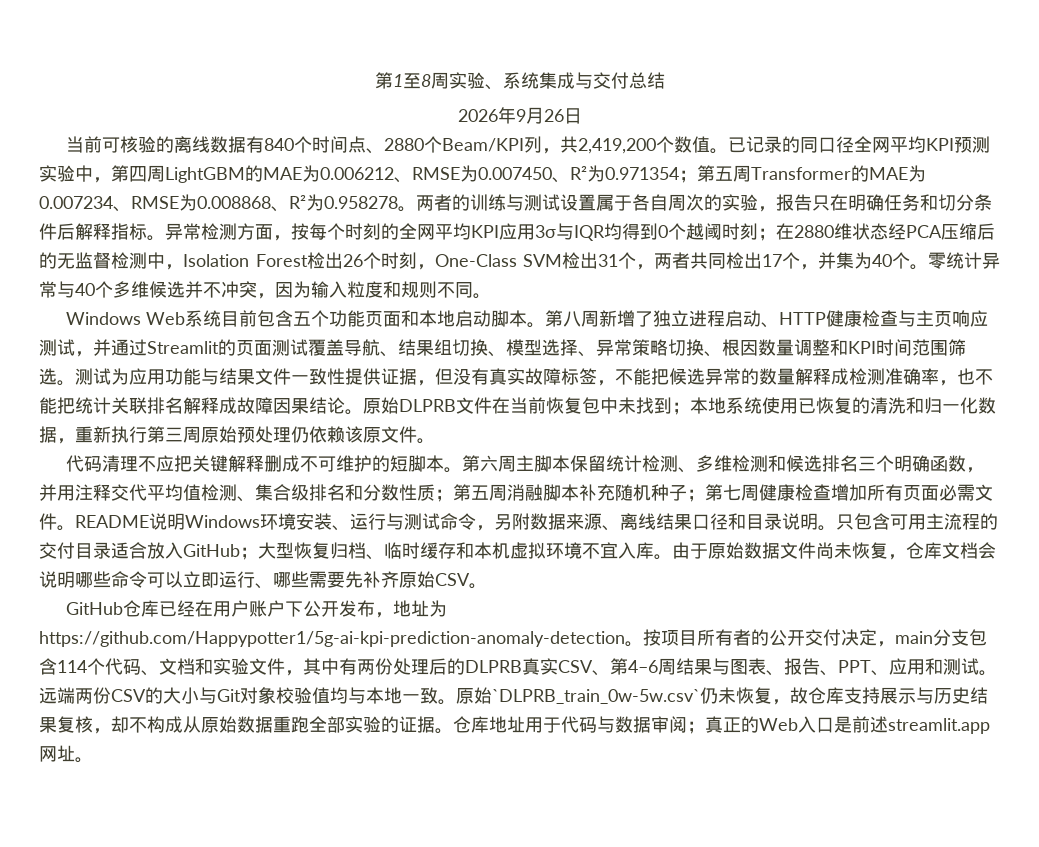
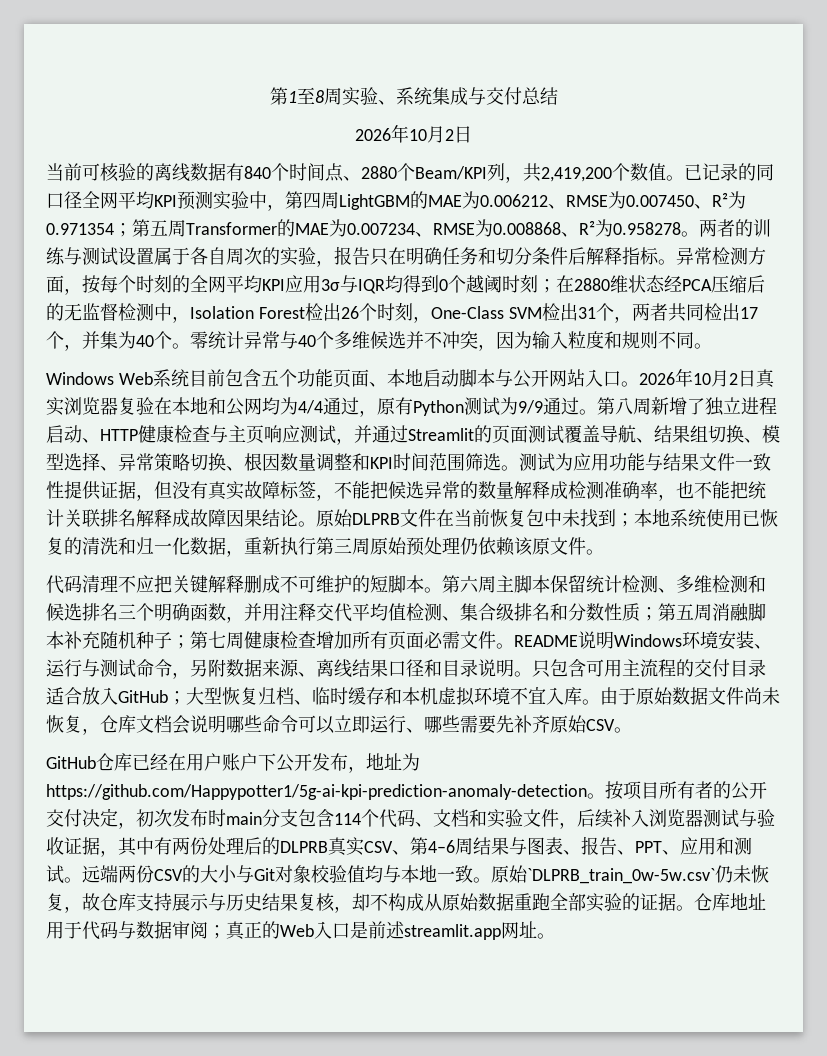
[515,107,564,124] 9月26 -> [409,126,454,143] 10月2
[400,310,419,327] 和 -> [368,382,387,387] 、
(527, 318) none -> [494,368,775,388] [46,397,579,417] 与公开网站入口。2026年10月2日真实浏览器复验在本地和公网均为4/4通过，原有Python测试为9/9通过
(895, 644) none -> [136,809,226,827] 初次发布时
(303, 673) none -> [577,809,775,828] [46,837,118,857] 后续补入浏览器测试与验收证据，

